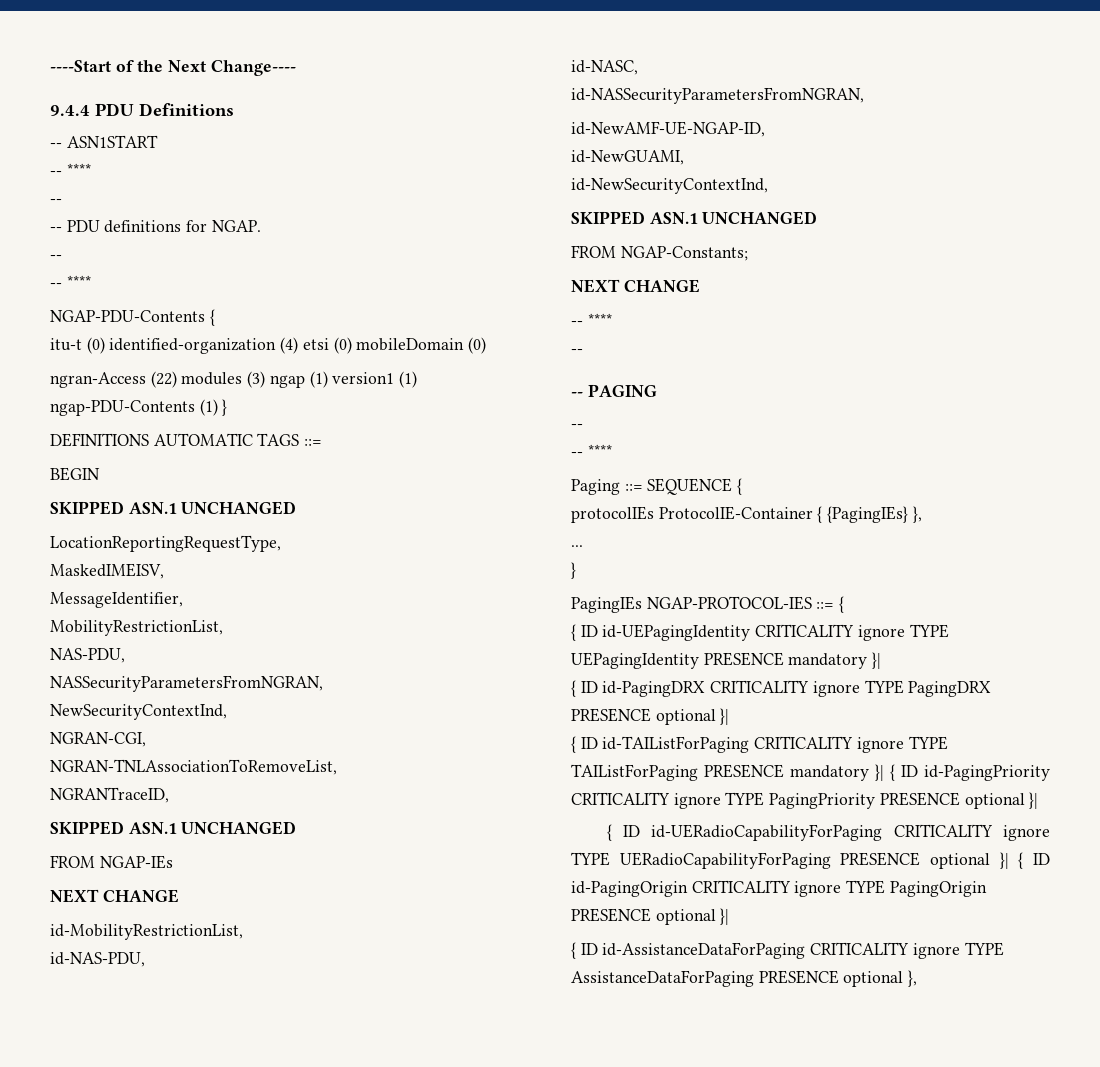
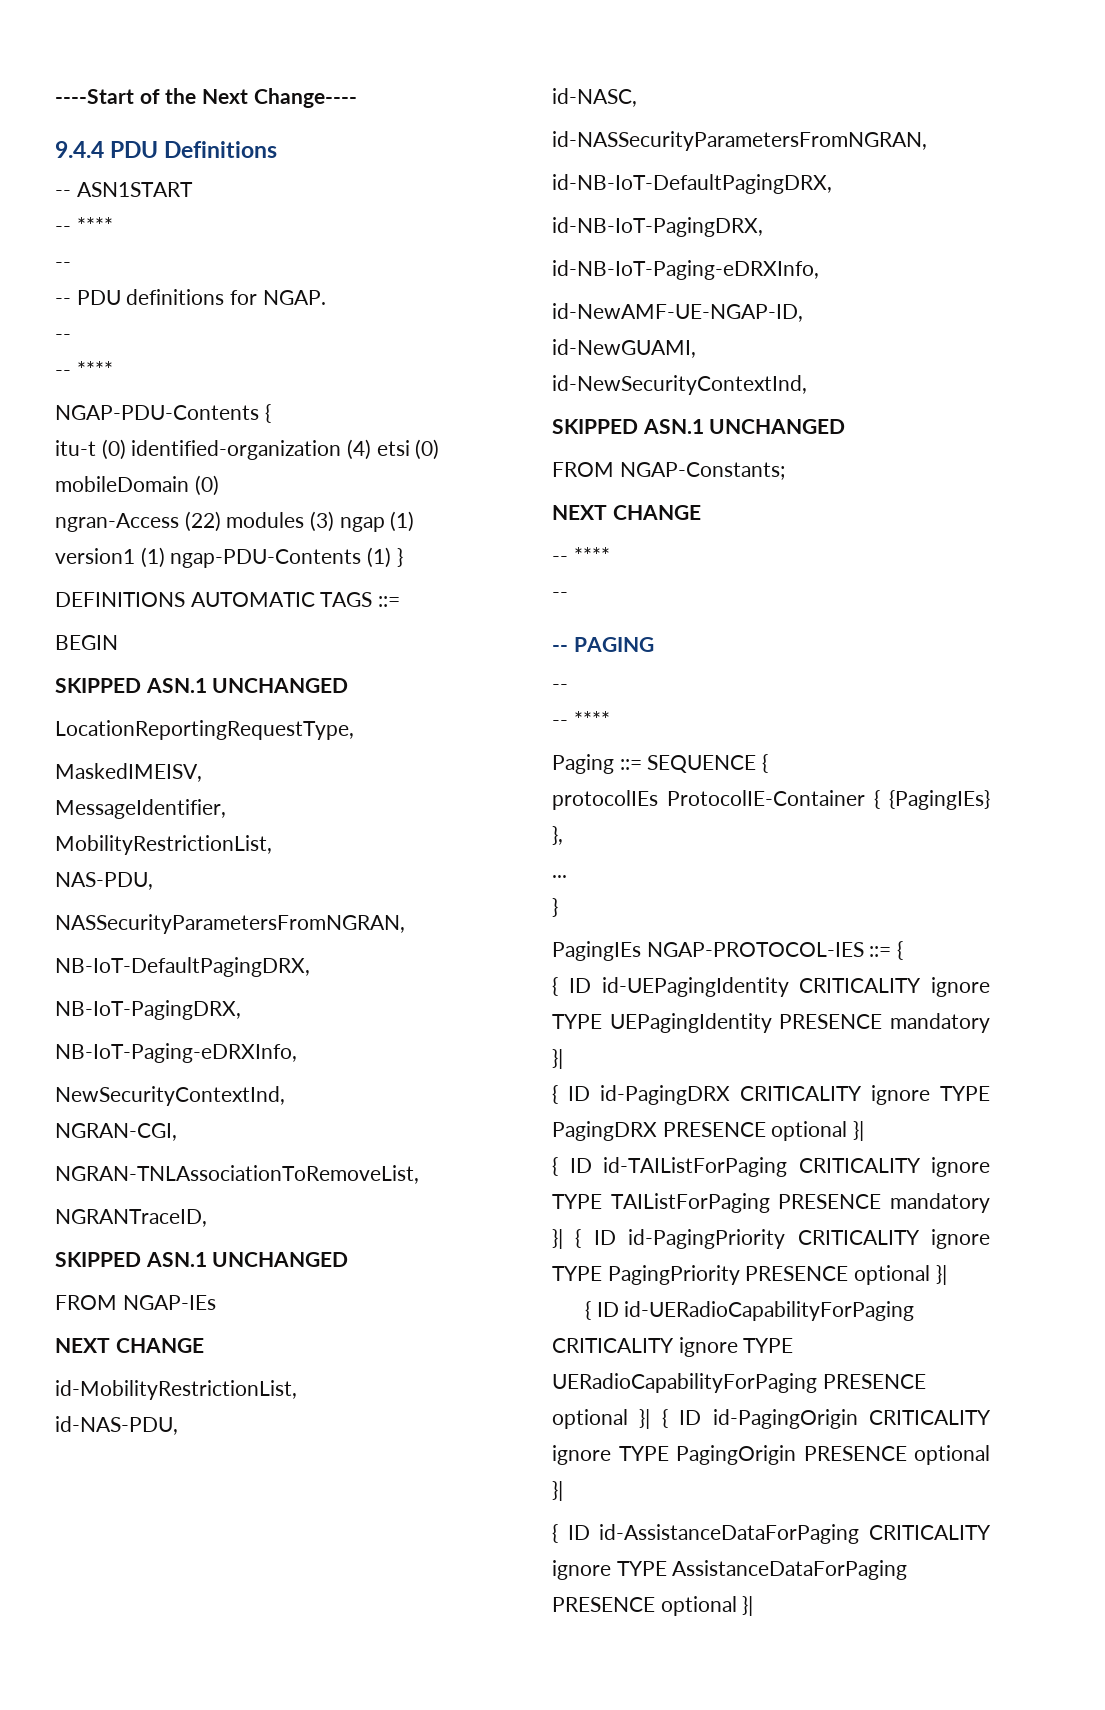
(323, 683) none -> [55,957,310,977] [55,1000,241,1020] [55,1043,297,1063] // NB-IoT-DefaultPagingDRX, // NB-IoT-PagingDRX, // NB-IoT-Paging-eDRXInfo,
(864, 95) none -> [552,174,832,194] [552,217,763,237] [552,260,819,280] // id-NB-IoT-DefaultPagingDRX, // id-NB-IoT-PagingDRX, // id-NB-IoT-Paging-eDRXInfo,
[908,970,918,987] }, -> [742,1596,754,1616] }|

